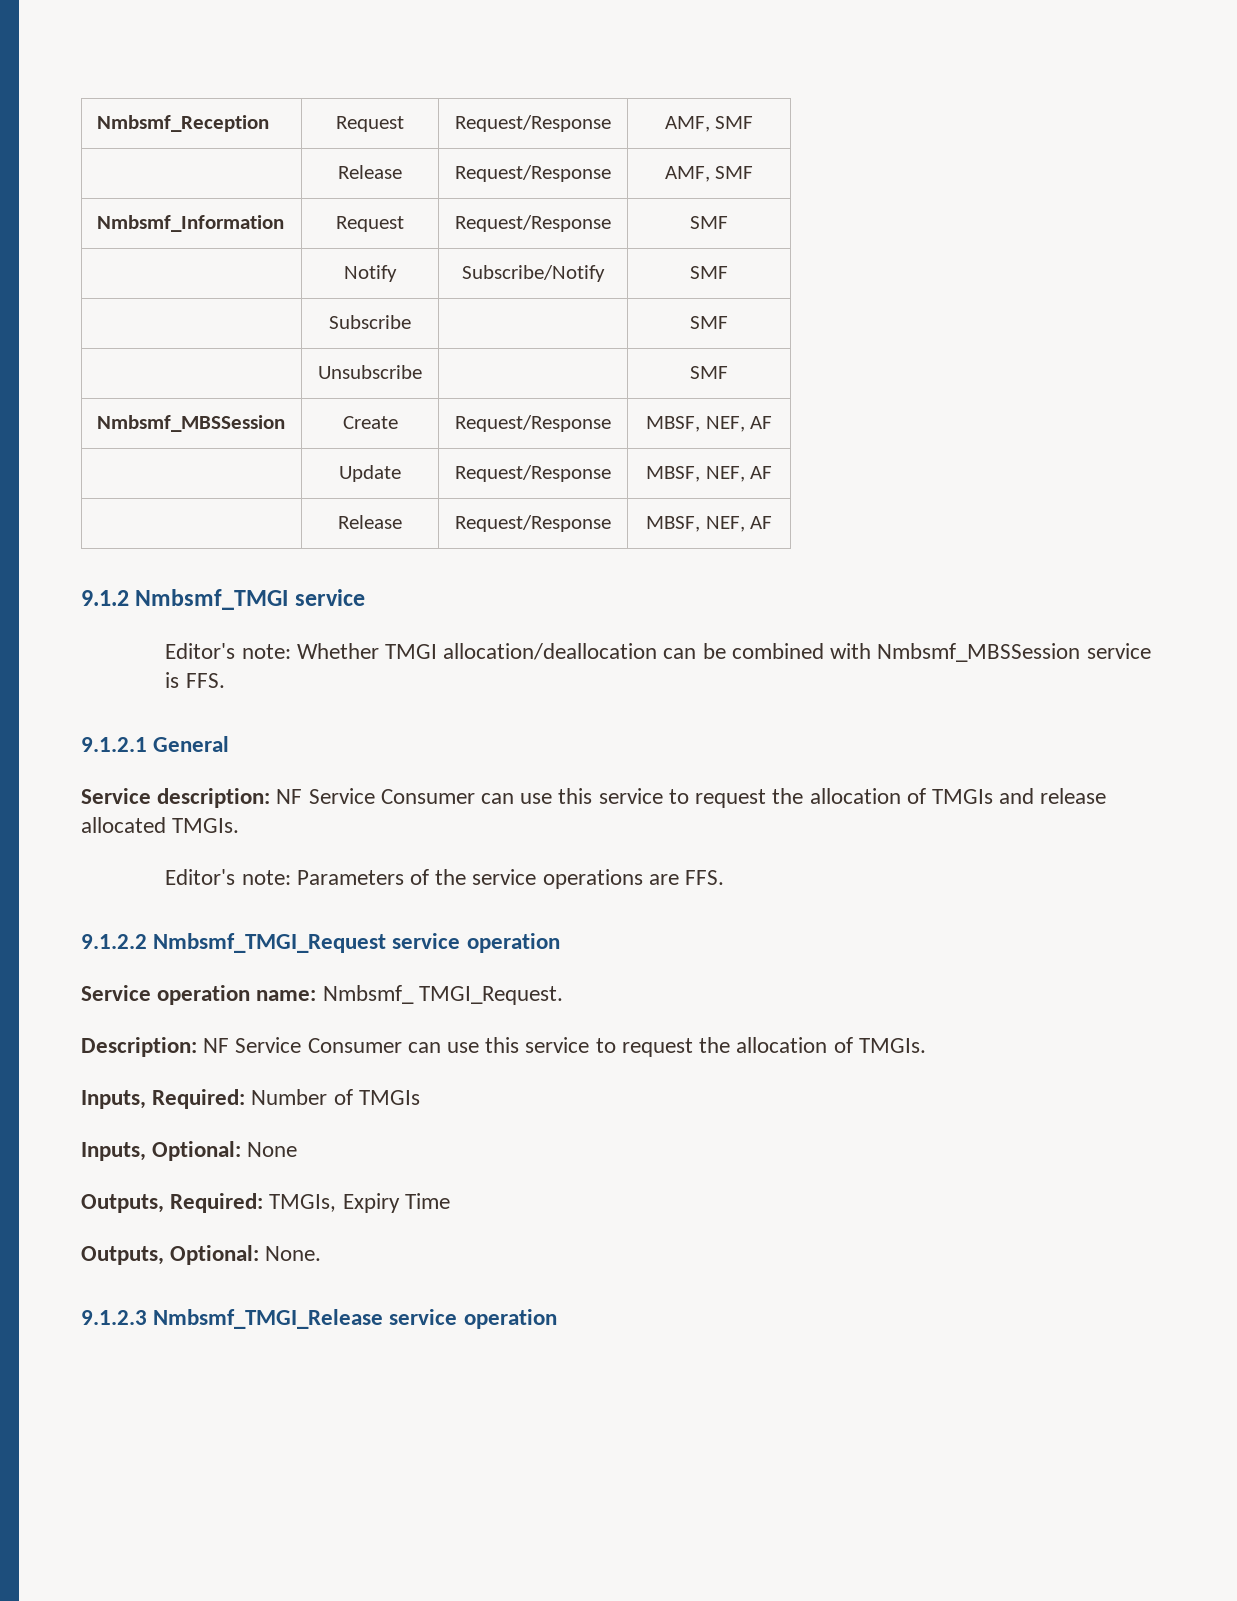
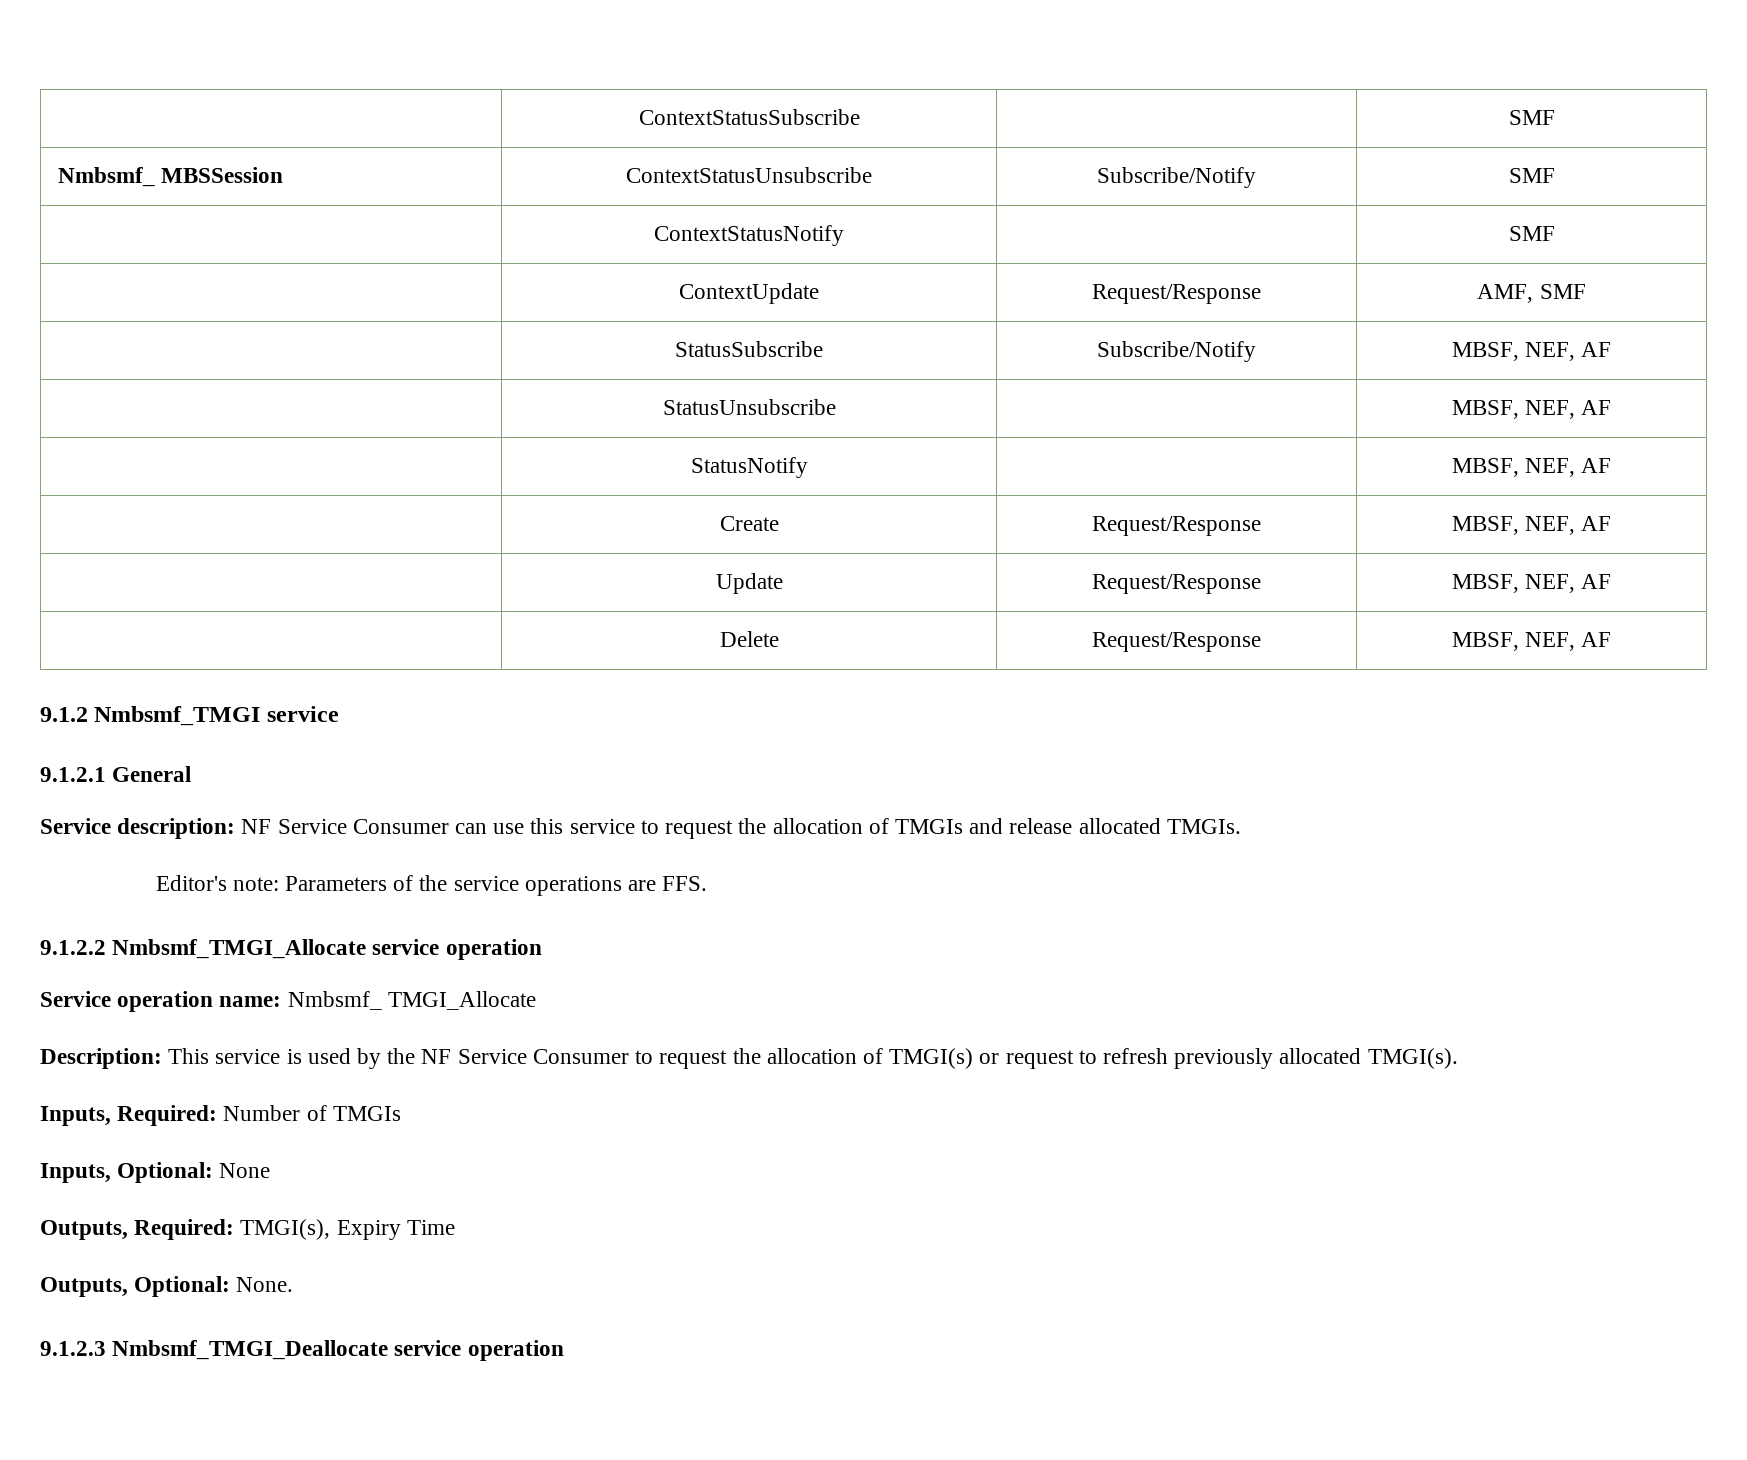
[96,115,269,132] [336,116,404,132] [455,115,611,132] [664,116,754,132] [338,165,402,179] [455,165,611,182] [664,166,754,182] [96,215,284,232] [336,216,404,232] [455,215,611,232] [690,216,728,229] [343,265,397,282] [461,265,605,282] [690,266,728,279] [329,315,411,329] [690,316,728,329] [318,365,422,379] [690,366,728,379] [96,415,285,432] Nmbsmf_Reception | Request | Request/Response | AMF, SMF // | Release | Request/Response | AMF, SMF // Nmbsmf_Information | Request | Request/Response | SMF // | Notify | Subscribe/Notify | SMF // | Subscribe | | SMF // | Unsubscribe | | SMF // Nmbsmf_MBSSession -> [638,109,860,125] [1508,110,1555,125] [57,167,283,187] [626,167,872,183] [1097,167,1256,188] [1508,168,1555,183] [654,225,844,246] [1508,226,1555,241] [679,283,819,304] [1092,284,1261,304] [1477,284,1586,303] [675,341,823,357] [1097,341,1256,362] [1451,342,1612,361] [662,399,836,415] [1451,400,1612,419] [690,457,808,478] [1451,458,1612,477] | ContextStatusSubscribe | | SMF // Nmbsmf_ MBSSession | ContextStatusUnsubscribe | Subscribe/Notify | SMF // | ContextStatusNotify | | SMF // | ContextUpdate | Request/Response | AMF, SMF // | StatusSubscribe | Subscribe/Notify | MBSF, NEF, AF // | StatusUnsubscribe | | MBSF, NEF, AF // | StatusNotify | | MBSF, NEF, AF //
[338,515,402,529] Release -> [719,631,779,647] Delete
[165,643,1151,662] [165,672,225,688] // Editor's note: Whether TMGI allocation/deallocation can be combined with Nmbsmf_MBSSession service is FFS. -> (339, 714) none
[153,933,387,953] Nmbsmf_TMGI_Request -> [112,939,367,959] Nmbsmf_TMGI_Allocate
[418,986,563,1005] TMGI_Request. -> [387,991,536,1010] TMGI_Allocate
[203,1037,926,1057] NF Service Consumer can use this service to request the allocation of TMGIs. -> [168,1048,1458,1069] This service is used by the NF Service Consumer to request the allocation of TMGI(s) or request to refresh previously allocated TMGI(s).
[269,1194,337,1212] TMGIs, -> [240,1219,331,1240] TMGI(s),
[153,1309,384,1329] Nmbsmf_TMGI_Release -> [112,1340,389,1360] Nmbsmf_TMGI_Deallocate

